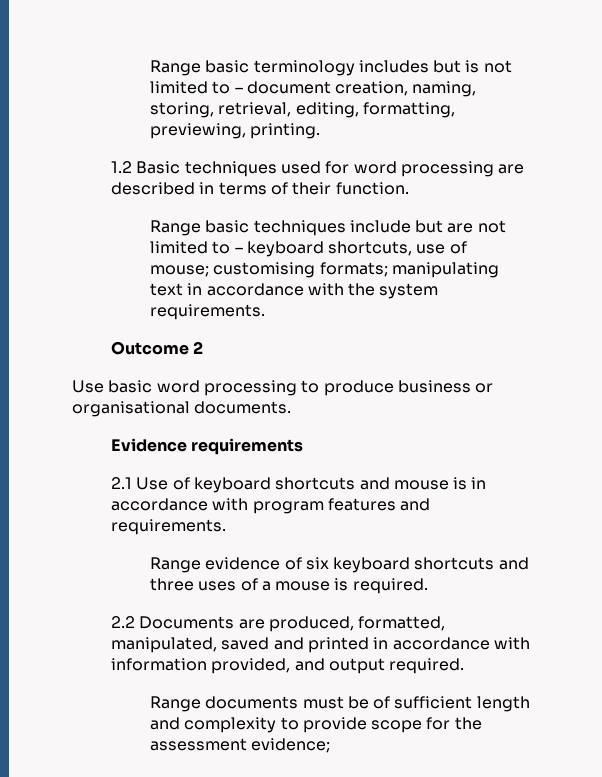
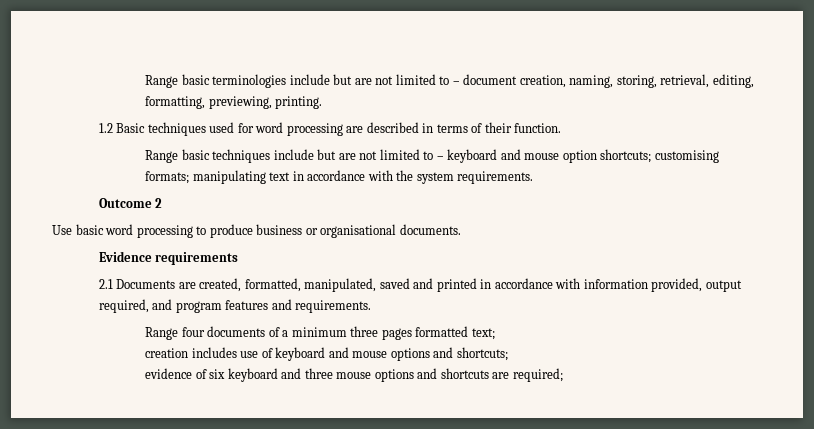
[149,60,480,76] Range basic terminology includes but is -> [145,74,372,88] Range basic terminologies include but are
[328,241,467,256] [149,265,209,277] shortcuts, use of mouse; -> [500,149,652,163] and mouse option shortcuts;
[136,477,487,493] [110,498,431,514] [110,519,226,535] [149,557,529,573] [149,578,428,594] [110,616,135,628] Use of keyboard shortcuts and mouse is in accordance with program features and requirements. // Range evidence of six keyboard shortcuts and three uses of a mouse is required. // 2.2 -> (113, 284) none
[268,616,354,632] produced, -> [199,278,242,292] created,
[294,658,465,674] [149,696,530,712] [149,717,482,733] [149,738,331,753] and output required. // Range documents must be of sufficient length and complexity to provide scope for the assessment evidence; -> [705,280,742,292] [98,299,372,313] [145,326,495,340] [145,347,508,361] [145,368,563,382] output required, and program features and requirements. // Range four documents of a minimum three pages formatted text; // creation includes use of keyboard and mouse options and shortcuts; // evidence of six keyboard and three mouse options and shortcuts are required;

